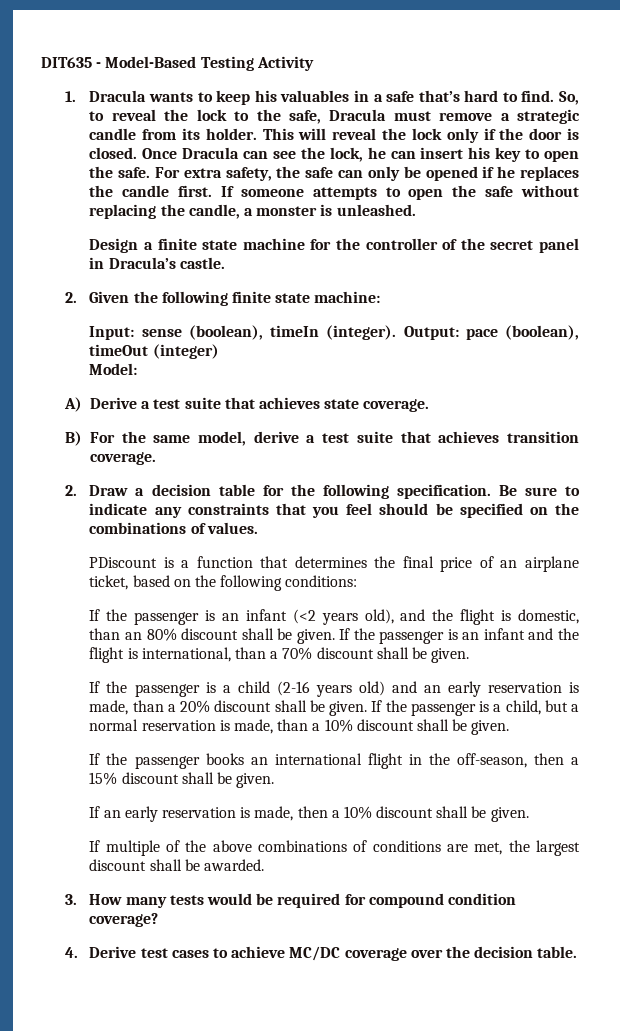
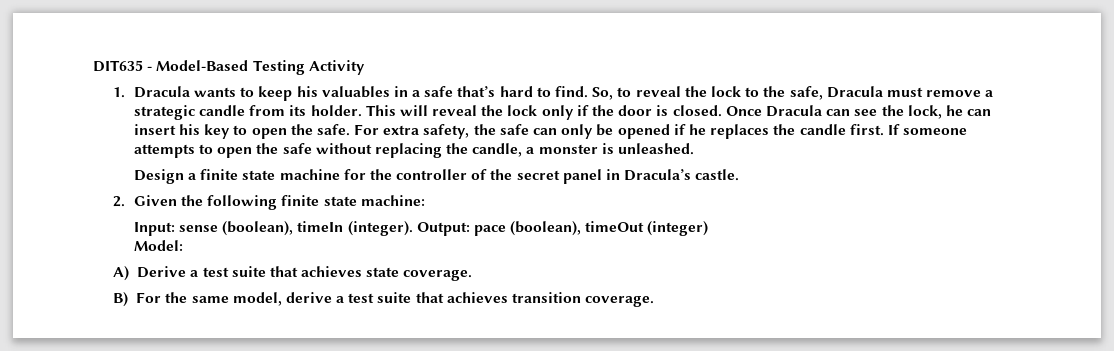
[65,484,581,499] [89,503,579,518] [89,522,258,534] [89,556,580,572] [89,575,358,591] [89,609,579,625] [89,628,580,644] [89,647,470,663] [89,681,580,697] [89,700,579,716] [89,719,510,735] [89,753,580,769] [89,772,275,788] [89,806,529,822] [89,840,580,856] [89,859,264,871] [65,893,516,908] [89,913,159,927] [65,946,578,961] // 2. Draw a decision table for the following specification. Be sure to indicate any constraints that you feel should be specified on the combinations of values. // PDiscount is a function that determines the final price of an airplane ticket, based on the following conditions: // If the passenger is an infant (<2 years old), and the flight is domestic, than an 80% discount shall be given. If the passenger is an infant and the flight is international, than a 70% discount shall be given. // If the passenger is a child (2-16 years old) and an early reservation is made, than a 20% discount shall be given. If the passenger is a child, but a normal reservation is made, than a 10% discount shall be given. // If the passenger books an international flight in the off-season, then a 15% discount shall be given. // If an early reservation is made, then a 10% discount shall be given. // If multiple of the above combinations of conditions are met, the largest discount shall be awarded. // 3. How many tests would be required for compound condition coverage? // 4. Derive test cases to achieve MC/DC coverage over the decision table. -> (655, 301) none

